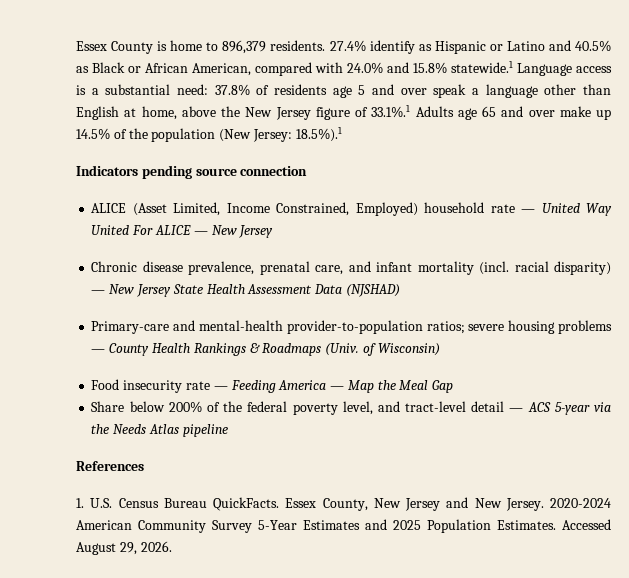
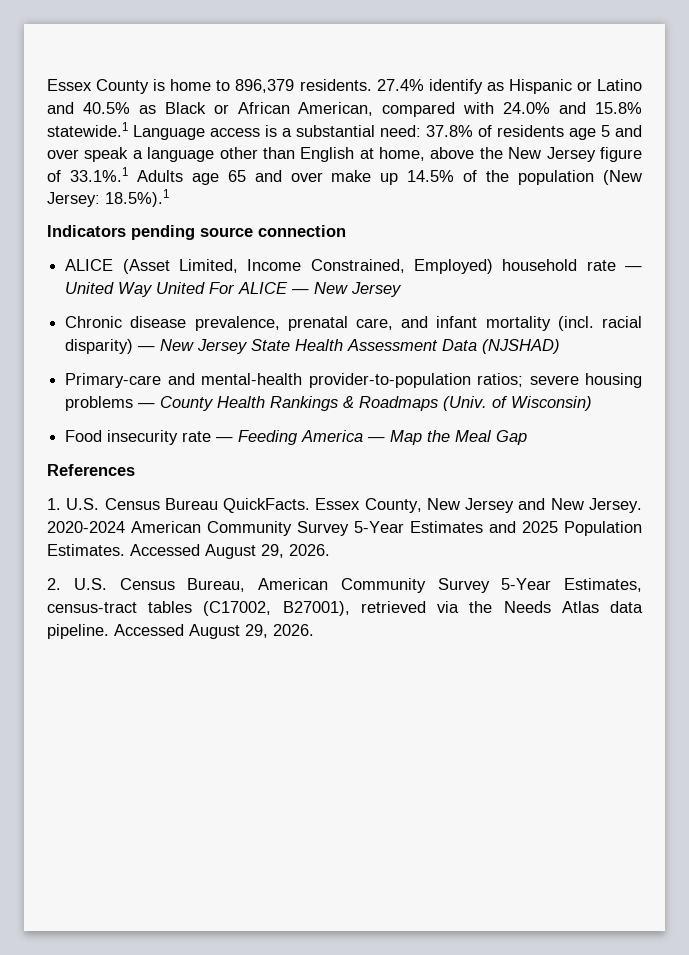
[91,401,612,415] [91,424,228,437] // Share below 200% of the federal poverty level, and tract-level detail — ACS 5-year via the Needs Atlas pipeline -> (528, 437) none
(172, 546) none -> [47,578,642,593] [47,601,643,616] [47,624,314,639] // 2. U.S. Census Bureau, American Community Survey 5-Year Estimates, census-tract tables (C17002, B27001), retrieved via the Needs Atlas data pipeline. Accessed August 29, 2026.

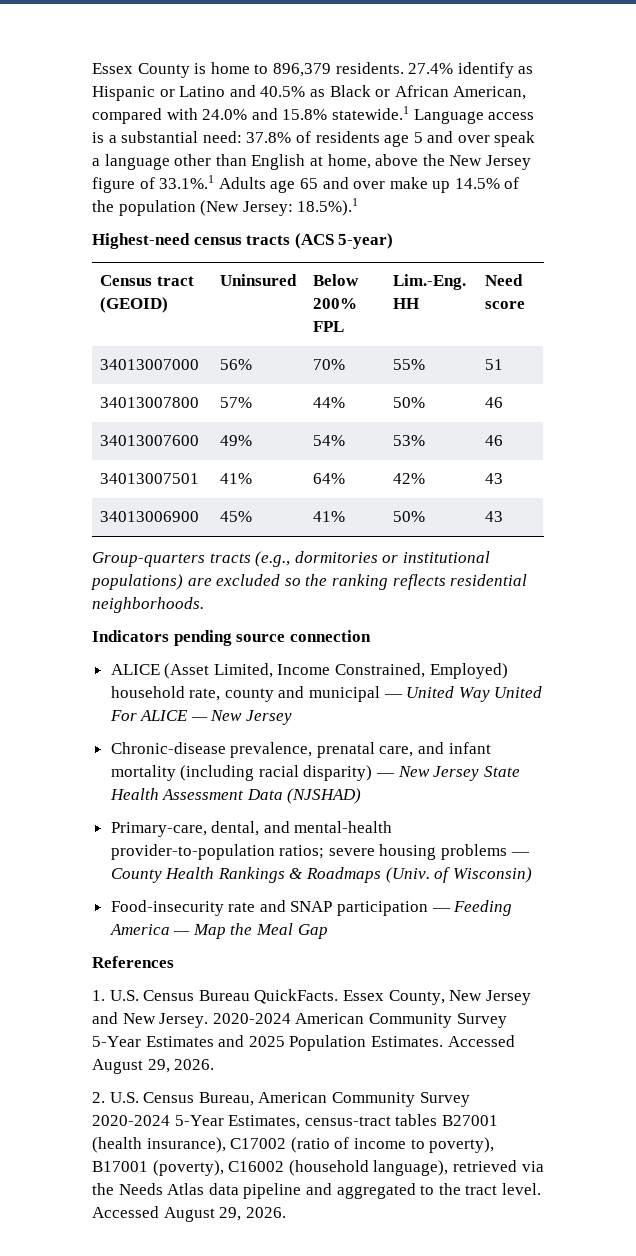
(169, 198) none -> [92,233,394,249] [100,275,194,286] [100,297,169,313] [220,274,298,286] [313,274,360,286] [313,298,358,309] [313,321,345,332] [393,274,467,290] [393,298,420,309] [485,274,524,286] [485,301,526,309] [100,359,200,370] [220,359,253,370] [313,359,346,370] [393,359,426,370] [485,359,504,370] [100,397,200,408] [220,397,253,408] [313,397,346,408] [393,397,426,408] [485,397,504,408] [100,435,200,446] [220,435,253,446] [313,435,346,446] [393,435,426,446] [485,435,504,446] [100,473,200,484] [220,473,253,484] [313,473,346,484] [393,473,426,484] [485,473,504,484] [100,511,200,522] [220,511,253,522] [313,511,346,522] [393,511,426,522] [485,511,504,522] [92,551,490,567] [91,574,528,590] [92,597,204,613] // Highest-need census tracts (ACS 5-year) // Census tract (GEOID) | Uninsured | Below 200% FPL | Lim.-Eng. HH | Need score // 34013007000 | 56% | 70% | 55% | 51 // 34013007800 | 57% | 44% | 50% | 46 // 34013007600 | 49% | 54% | 53% | 46 // 34013007501 | 41% | 64% | 42% | 43 // 34013006900 | 45% | 41% | 50% | 43 // Group-quarters tracts (e.g., dormitories or institutional populations) are excluded so the ranking reflects residential neighborhoods.
[586,260,616,271] rate -> [189,686,381,702] rate, county and municipal
[65,316,187,328] Chronic disease -> [110,742,226,754] Chronic-disease
[557,316,594,331] (incl. -> [180,765,255,781] (including
[65,373,162,388] Primary-care -> [110,821,260,837] Primary-care, dental,
[65,430,212,445] Food insecurity rate -> [110,900,429,916] Food-insecurity rate and SNAP participation
(490, 585) none -> [92,1115,170,1126] 2020-2024
[203,601,350,616] (C17002, B27001), -> [441,1115,498,1126] [92,1137,495,1153] [92,1160,449,1176] B27001 (health insurance), C17002 (ratio of income to poverty), B17001 (poverty), C16002 (household language),
[47,624,109,639] pipeline. -> [243,1183,541,1199] pipeline and aggregated to the tract level.

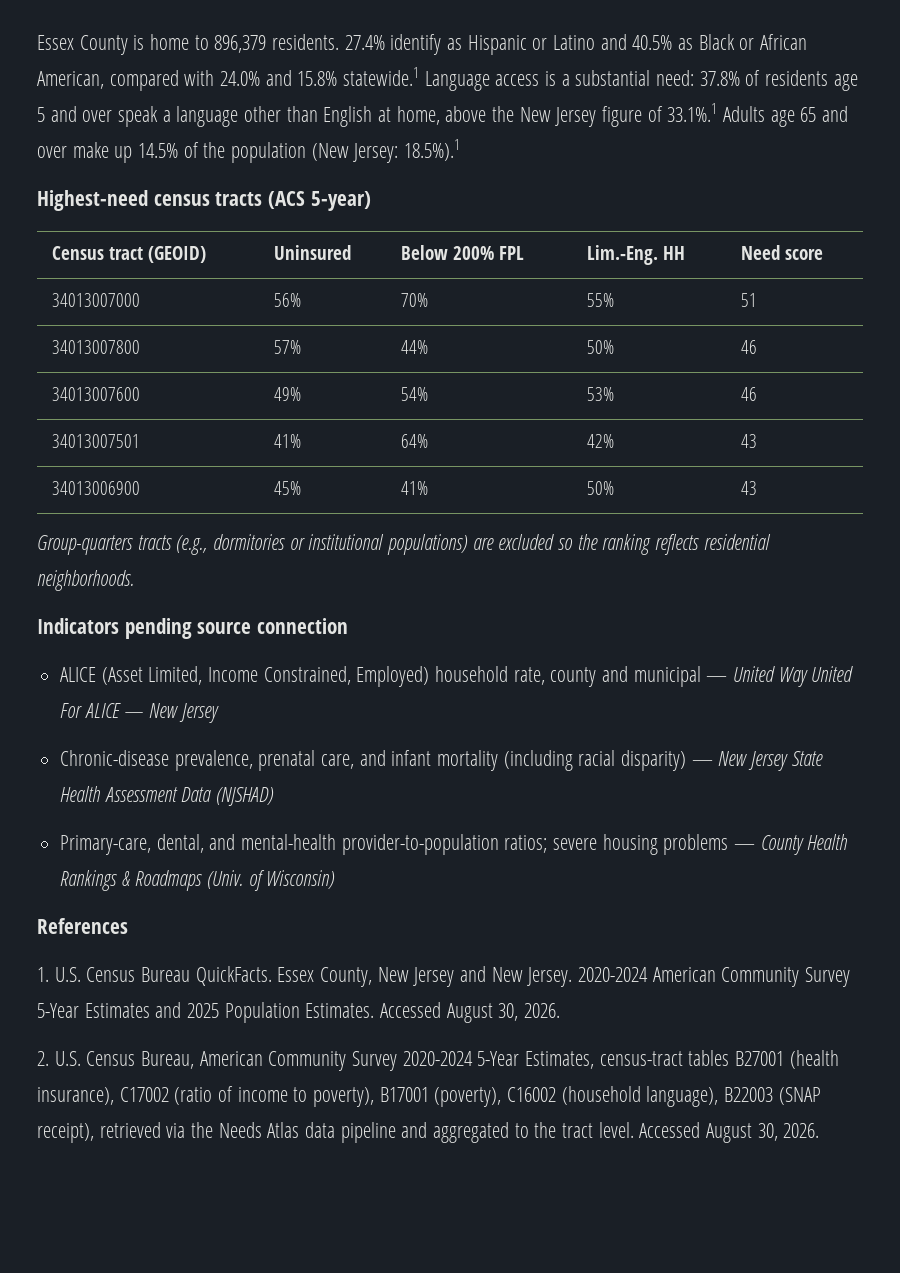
[110,900,513,916] [109,923,328,939] // Food-insecurity rate and SNAP participation — Feeding America — Map the Meal Gap -> (336, 879) none
[147,1059,170,1073] 29, -> [498,1003,519,1021] 30,
(449, 1168) none -> [724,1087,821,1105] [37,1123,94,1143] B22003 (SNAP receipt),
[219,1207,242,1221] 29, -> [757,1123,778,1141] 30,

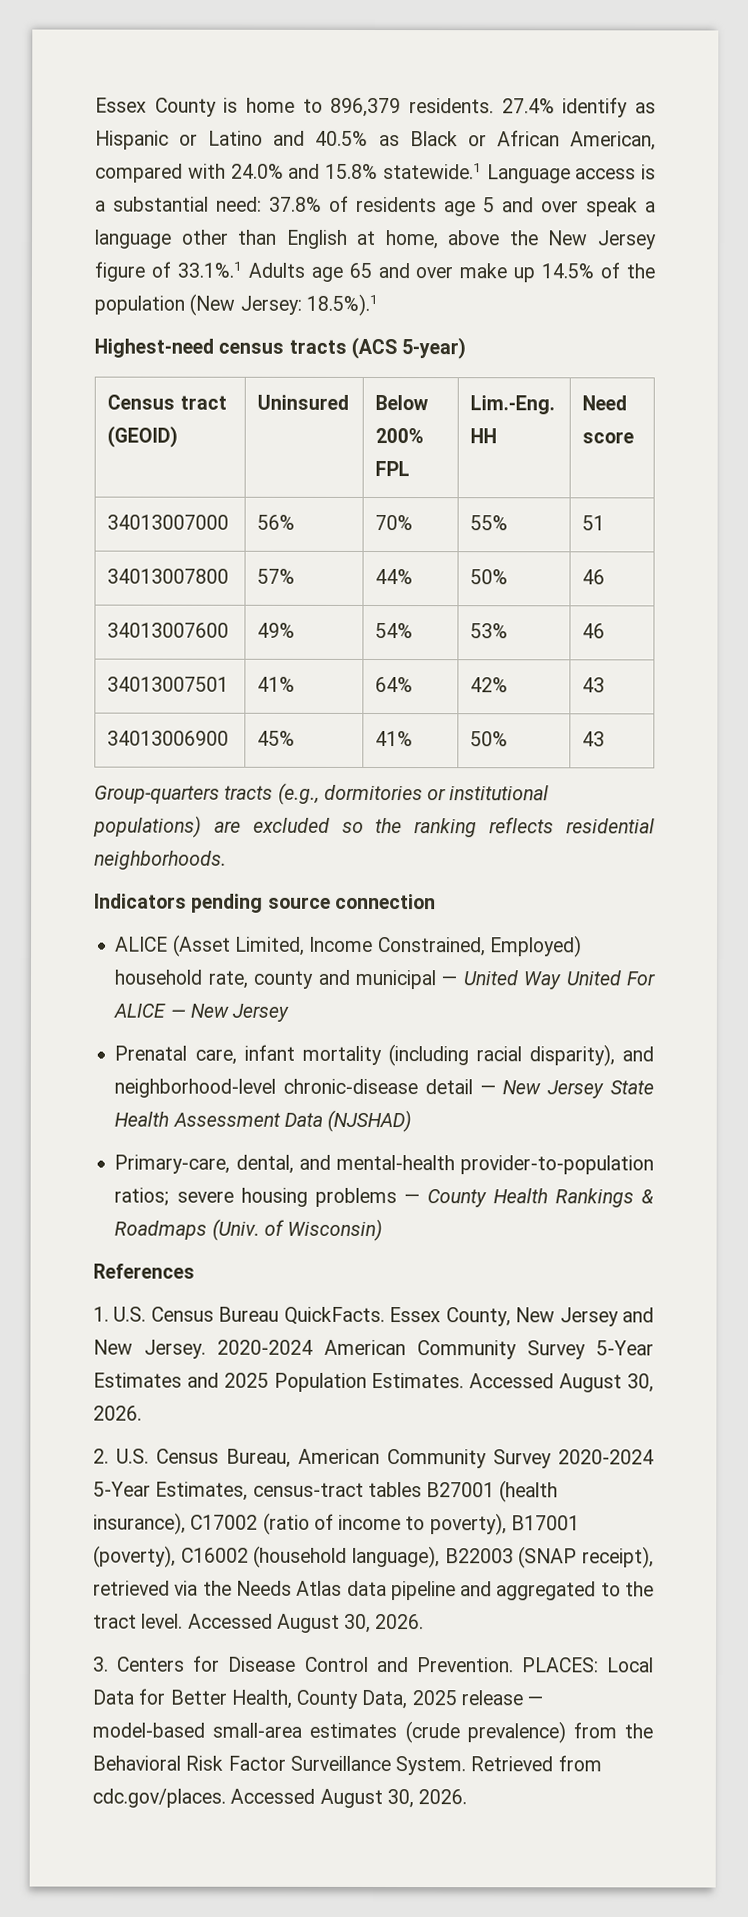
[60,750,687,771] Chronic-disease prevalence, prenatal care, and infant mortality (including racial disparity) -> [114,1044,654,1067] [114,1078,473,1098] Prenatal care, infant mortality (including racial disparity), and neighborhood-level chronic-disease detail
(820, 1130) none -> [93,1655,654,1673] [92,1688,544,1710] [92,1721,653,1744] [92,1755,602,1776] [92,1788,468,1809] // 3. Centers for Disease Control and Prevention. PLACES: Local Data for Better Health, County Data, 2025 release — model-based small-area estimates (crude prevalence) from the Behavioral Risk Factor Surveillance System. Retrieved from cdc.gov/places. Accessed August 30, 2026.

